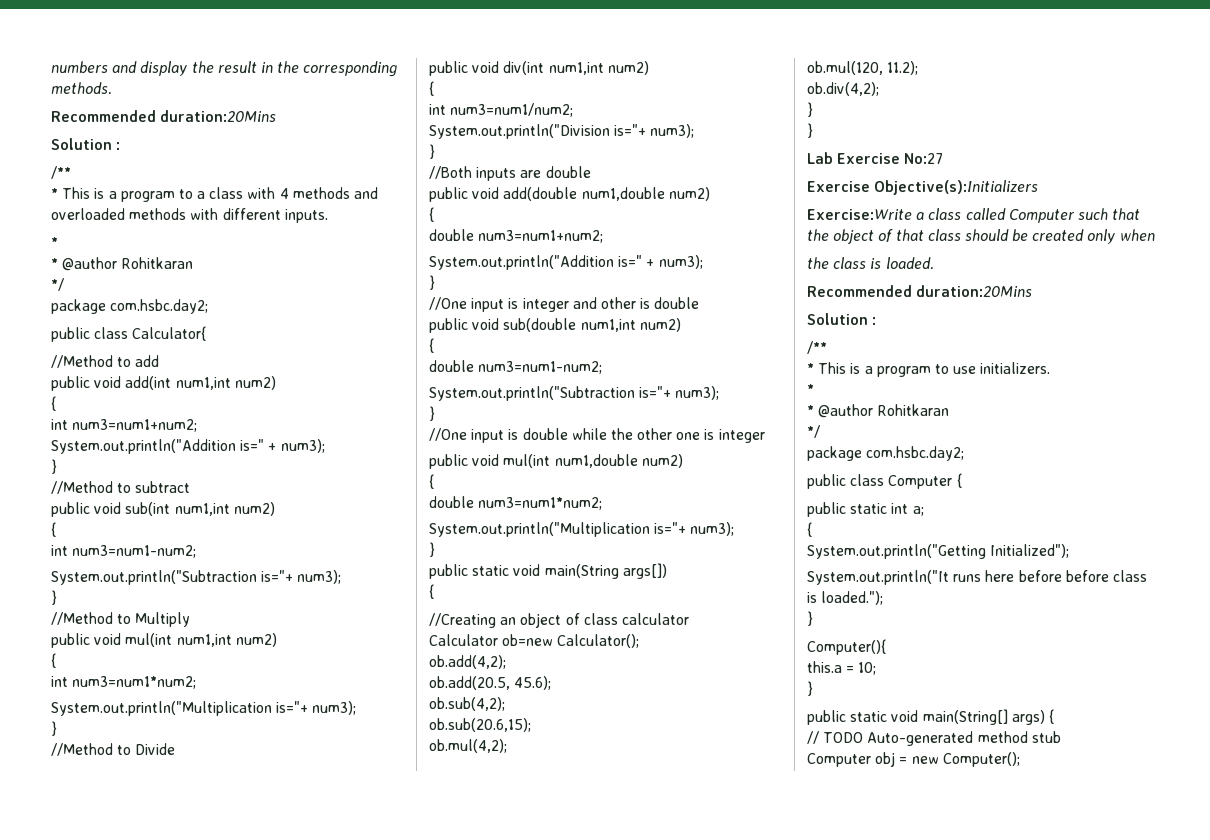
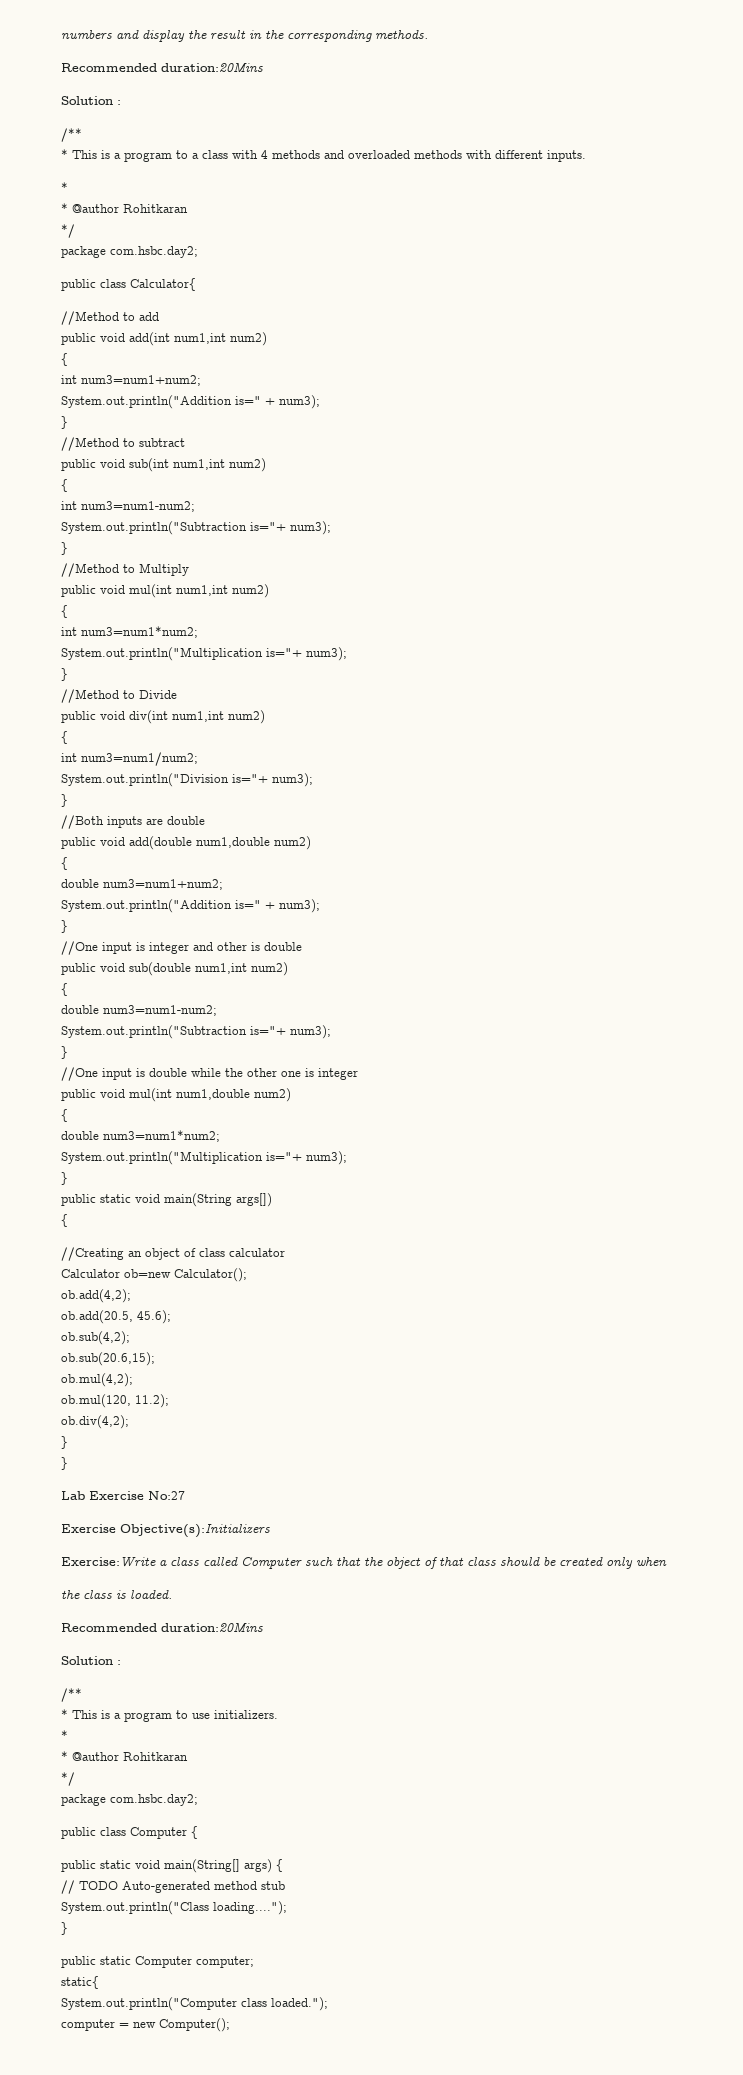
[807,502,924,517] [807,522,813,537] [807,544,1070,559] [807,570,1147,585] [807,591,884,605] [807,611,813,626] [807,639,887,655] [807,661,877,675] [807,681,813,696] // public static int a; // { // System.out.println("Getting Initialized"); // System.out.println("It runs here before before class is loaded."); // } // Computer(){ // this.a = 10; // } -> (198, 1832) none
[807,752,896,767] Computer obj -> [61,1901,287,1915] [61,1922,68,1935] [61,1956,254,1968] [61,1976,99,1989] [61,1997,328,2011] [61,2019,115,2031] System.out.println("Class loading...."); // } // public static Computer computer; // static{ // System.out.println("Computer class loaded."); // computer

